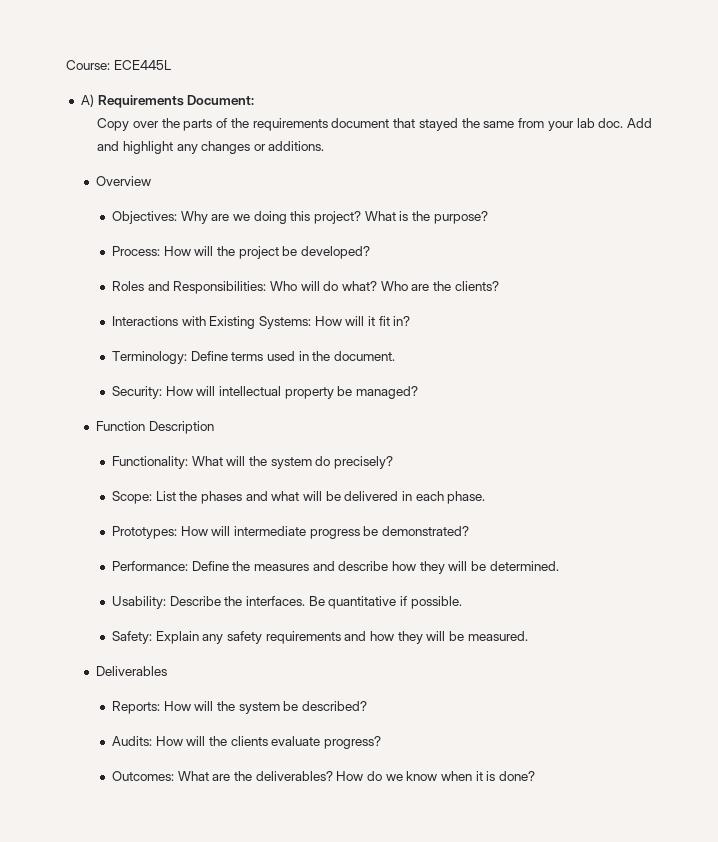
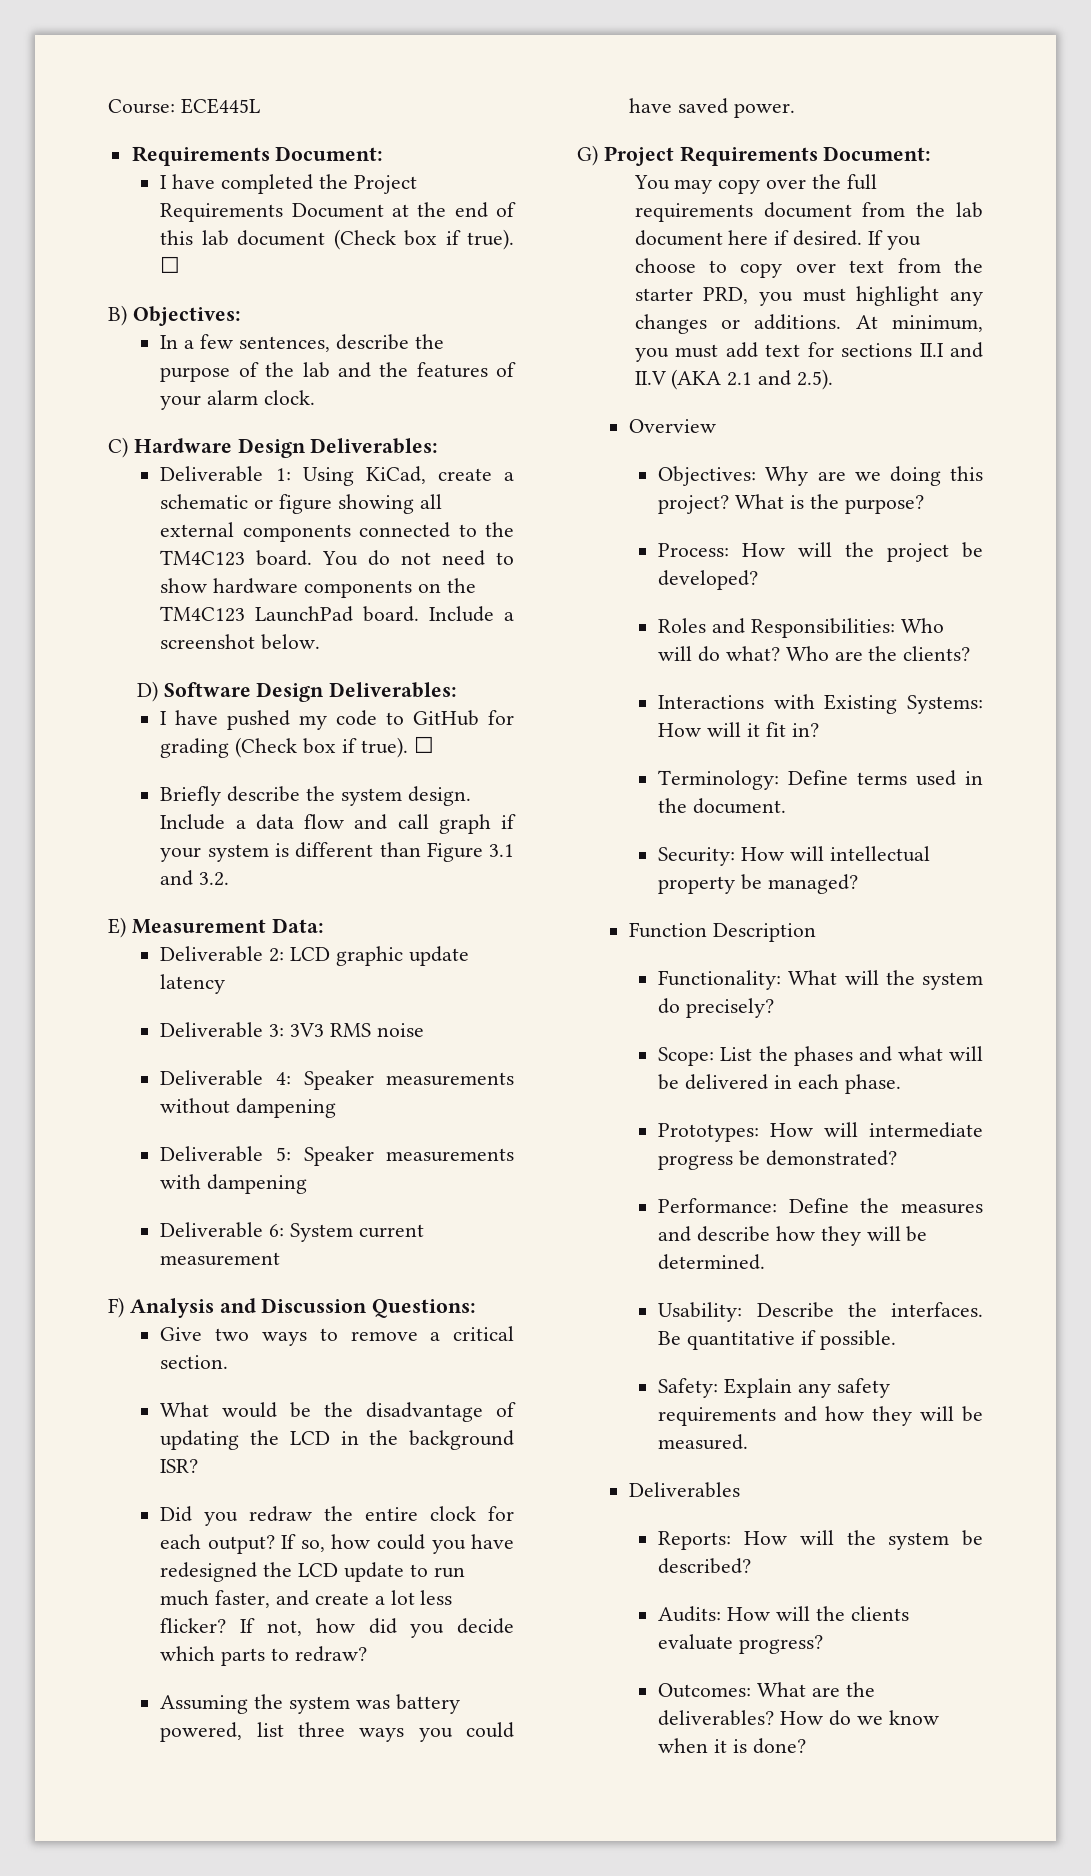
[80,94,255,108] [97,118,652,131] [97,141,120,151] A) Requirements Document: // Copy over the parts of the requirements document that stayed the same from your lab doc. Add and -> [131,146,384,166] [160,174,417,194] [160,202,517,222] [160,229,514,250] [160,256,181,273] [108,305,241,326] [160,334,444,352] [160,362,516,382] [160,390,316,410] [108,437,439,458] [160,466,515,486] [160,494,442,514] [160,522,514,542] [160,550,514,566] [160,578,476,598] [160,606,514,622] [160,634,321,650] [136,681,458,702] [160,710,514,730] [160,736,434,758] [160,786,471,806] [160,814,516,834] [160,842,514,862] [160,870,230,886] [108,917,324,938] [160,946,469,966] [160,974,226,994] [160,1022,424,1038] [160,1070,514,1090] [160,1098,337,1118] [160,1146,514,1166] [160,1174,308,1194] [160,1222,424,1242] [160,1252,281,1266] [108,1297,477,1318] [160,1326,514,1346] [160,1355,229,1369] [160,1402,516,1422] [160,1430,514,1450] [160,1459,199,1473] [160,1506,514,1526] [160,1534,514,1554] [160,1562,465,1582] [160,1590,453,1608] [160,1618,514,1638] [160,1646,367,1666] [160,1694,460,1714] [160,1722,514,1742] [629,98,796,118] [577,145,932,166] [633,174,877,194] [634,202,983,222] [634,230,921,250] [634,258,983,278] [634,287,846,306] Requirements Document: // I have completed the Project Requirements Document at the end of this lab document (Check box if true). ☐ // B) Objectives: // In a few sentences, describe the purpose of the lab and the features of your alarm clock. // C) Hardware Design Deliverables: // Deliverable 1: Using KiCad, create a schematic or figure showing all external components connected to the TM4C123 board. You do not need to show hardware components on the TM4C123 LaunchPad board. Include a screenshot below. // D) Software Design Deliverables: // I have pushed my code to GitHub for grading (Check box if true). ☐ // Briefly describe the system design. Include a data flow and call graph if your system is different than Figure 3.1 and 3.2. // E) Measurement Data: // Deliverable 2: LCD graphic update latency // Deliverable 3: 3V3 RMS noise // Deliverable 4: Speaker measurements without dampening // Deliverable 5: Speaker measurements with dampening // Deliverable 6: System current measurement // F) Analysis and Discussion Questions: // Give two ways to remove a critical section. // What would be the disadvantage of updating the LCD in the background ISR? // Did you redraw the entire clock for each output? If so, how could you have redesigned the LCD update to run much faster, and create a lot less flicker? If not, how did you decide which parts to redraw? // Assuming the system was battery powered, list three ways you could have saved power. // G) Project Requirements Document: // You may copy over the full requirements document from the lab document here if desired. If you choose to copy over text from the starter PRD, you must
(325, 146) none -> [855,315,983,332] [634,342,984,362] [634,369,833,390] At minimum, you must add text for sections II.I and II.V (AKA 2.1 and 2.5).

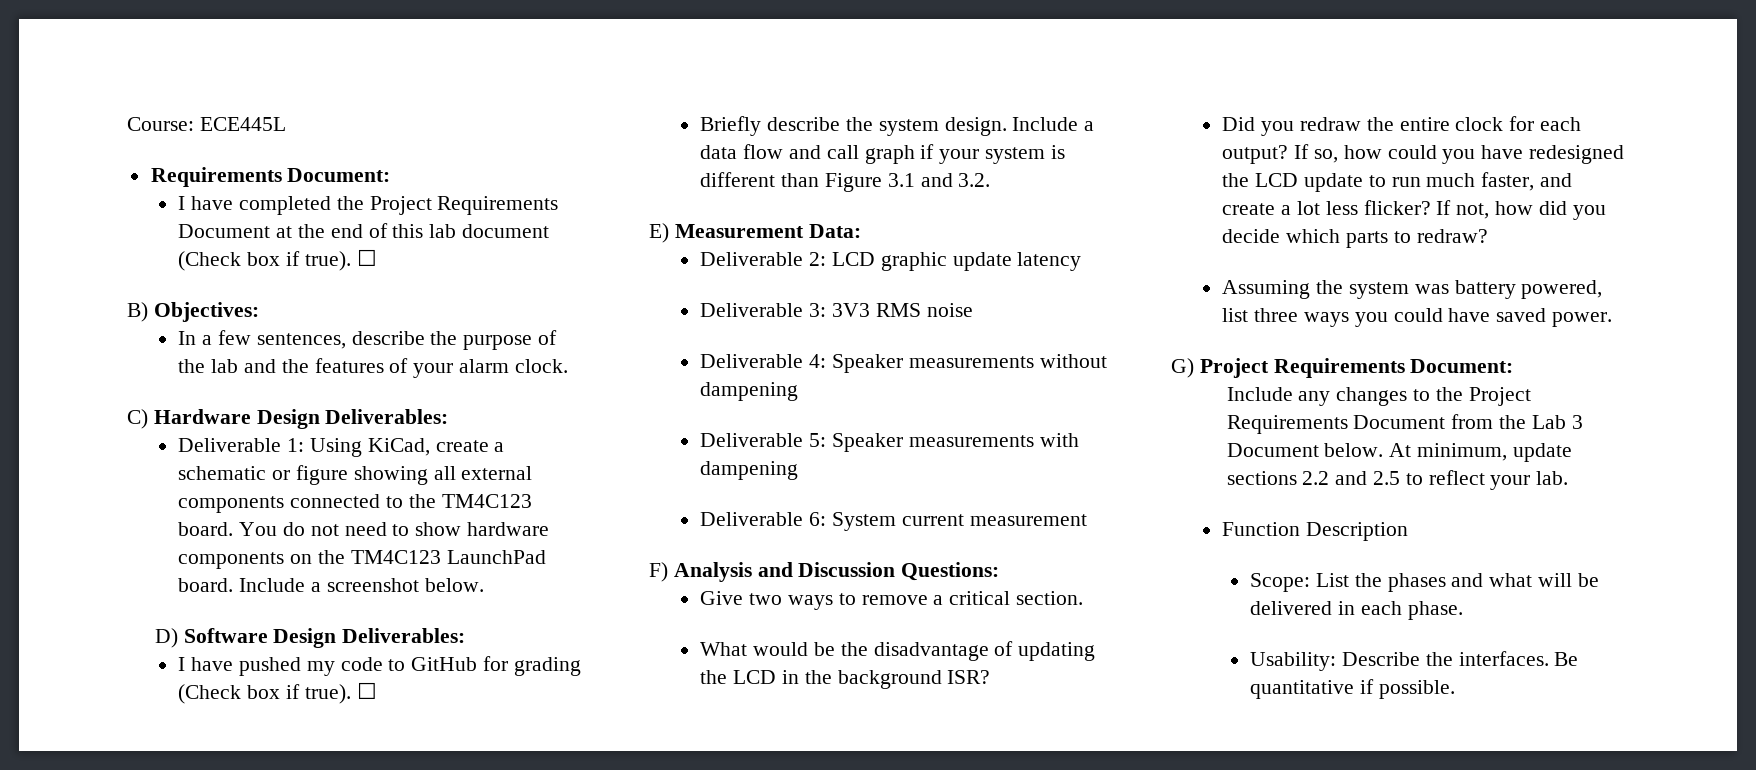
[633,174,877,194] [634,202,983,222] [634,230,921,250] [634,258,983,278] [634,286,983,306] [634,314,983,334] [634,342,984,362] [634,369,833,390] [629,419,717,433] [658,466,983,486] [658,494,924,514] [658,542,983,562] [658,570,759,590] [658,618,944,638] [658,646,971,662] [658,694,983,714] [658,722,819,737] [658,770,983,790] [658,798,787,814] [658,846,930,866] [658,874,858,894] [629,922,817,942] [658,970,983,990] [658,998,775,1018] You may copy over the full requirements document from the lab document here if desired. If you choose to copy over text from the starter PRD, you must highlight any changes or additions. At minimum, you must add text for sections II.I and II.V (AKA 2.1 and 2.5). // Overview // Objectives: Why are we doing this project? What is the purpose? // Process: How will the project be developed? // Roles and Responsibilities: Who will do what? Who are the clients? // Interactions with Existing Systems: How will it fit in? // Terminology: Define terms used in the document. // Security: How will intellectual property be managed? // Function Description // Functionality: What will the system do precisely? -> [1226,387,1531,406] [1226,414,1583,434] [1226,443,1572,462] [1226,470,1569,490] [1222,522,1409,541] Include any changes to the Project Requirements Document from the Lab 3 Document below. At minimum, update sections 2.2 and 2.5 to reflect your lab. // Function Description
[658,1122,983,1142] [658,1150,897,1170] [658,1198,983,1214] [658,1226,928,1246] [658,1254,766,1270] // Prototypes: How will intermediate progress be demonstrated? // Performance: Define the measures and describe how they will be determined. -> (1463, 610) none
[658,1378,890,1398] [658,1406,983,1426] [658,1434,749,1450] [629,1482,741,1498] [658,1530,983,1550] [658,1558,752,1574] [658,1606,909,1622] [658,1634,824,1654] [658,1682,875,1698] [658,1710,939,1726] [658,1738,806,1754] // Safety: Explain any safety requirements and how they will be measured. // Deliverables // Reports: How will the system be described? // Audits: How will the clients evaluate progress? // Outcomes: What are the deliverables? How do we know when it is done? -> (1455, 689) none

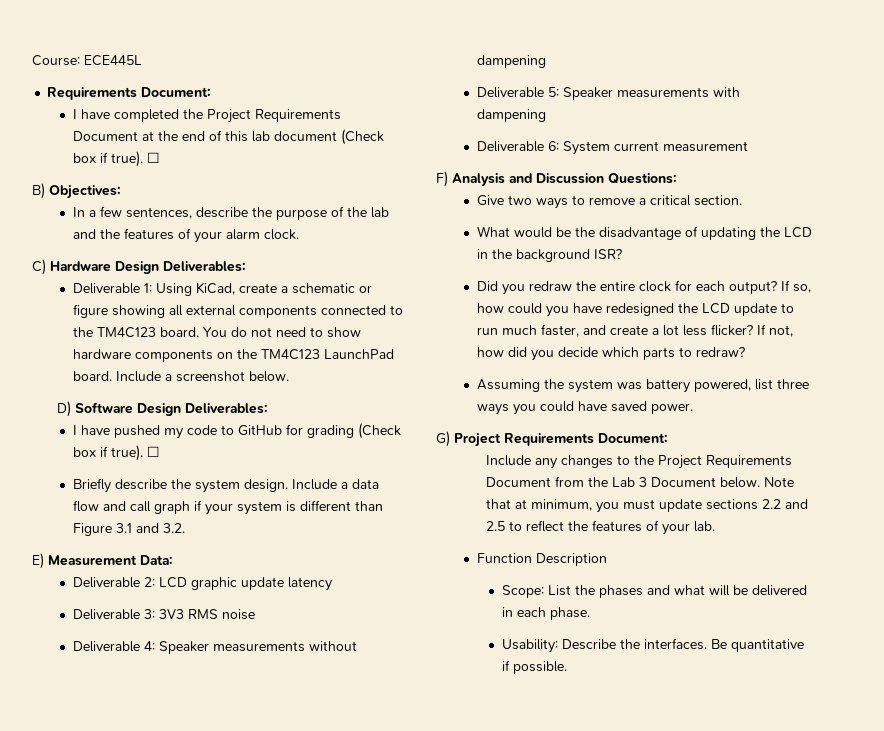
[1389,443,1508,461] At minimum, -> [764,477,795,487] [486,499,656,513] Note that at minimum, you must
(1485, 477) none -> [568,520,660,532] the features of

